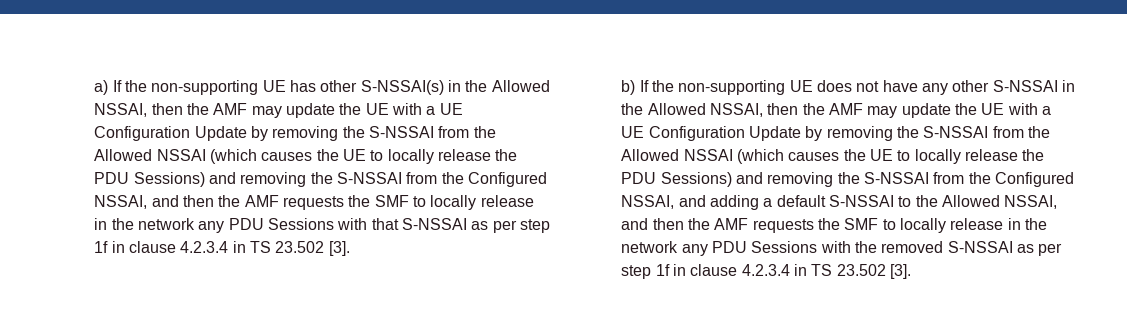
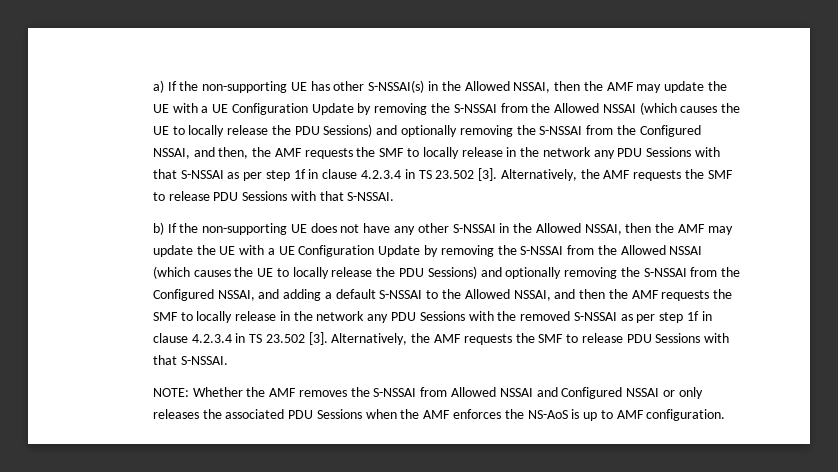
[240,172,547,187] [94,195,215,209] removing the S-NSSAI from the Configured NSSAI, and then -> [400,125,701,137] [152,147,249,159] optionally removing the S-NSSAI from the Configured NSSAI, and then,
(350, 248) none -> [500,169,733,181] [152,191,395,201] Alternatively, the AMF requests the SMF to release PDU Sessions with that S-NSSAI.
(764, 178) none -> [505,267,562,279] optionally
(911, 271) none -> [331,333,730,345] [152,355,228,365] [152,387,703,399] [152,409,726,421] Alternatively, the AMF requests the SMF to release PDU Sessions with that S-NSSAI. // NOTE: Whether the AMF removes the S-NSSAI from Allowed NSSAI and Configured NSSAI or only releases the associated PDU Sessions when the AMF enforces the NS-AoS is up to AMF configuration.

